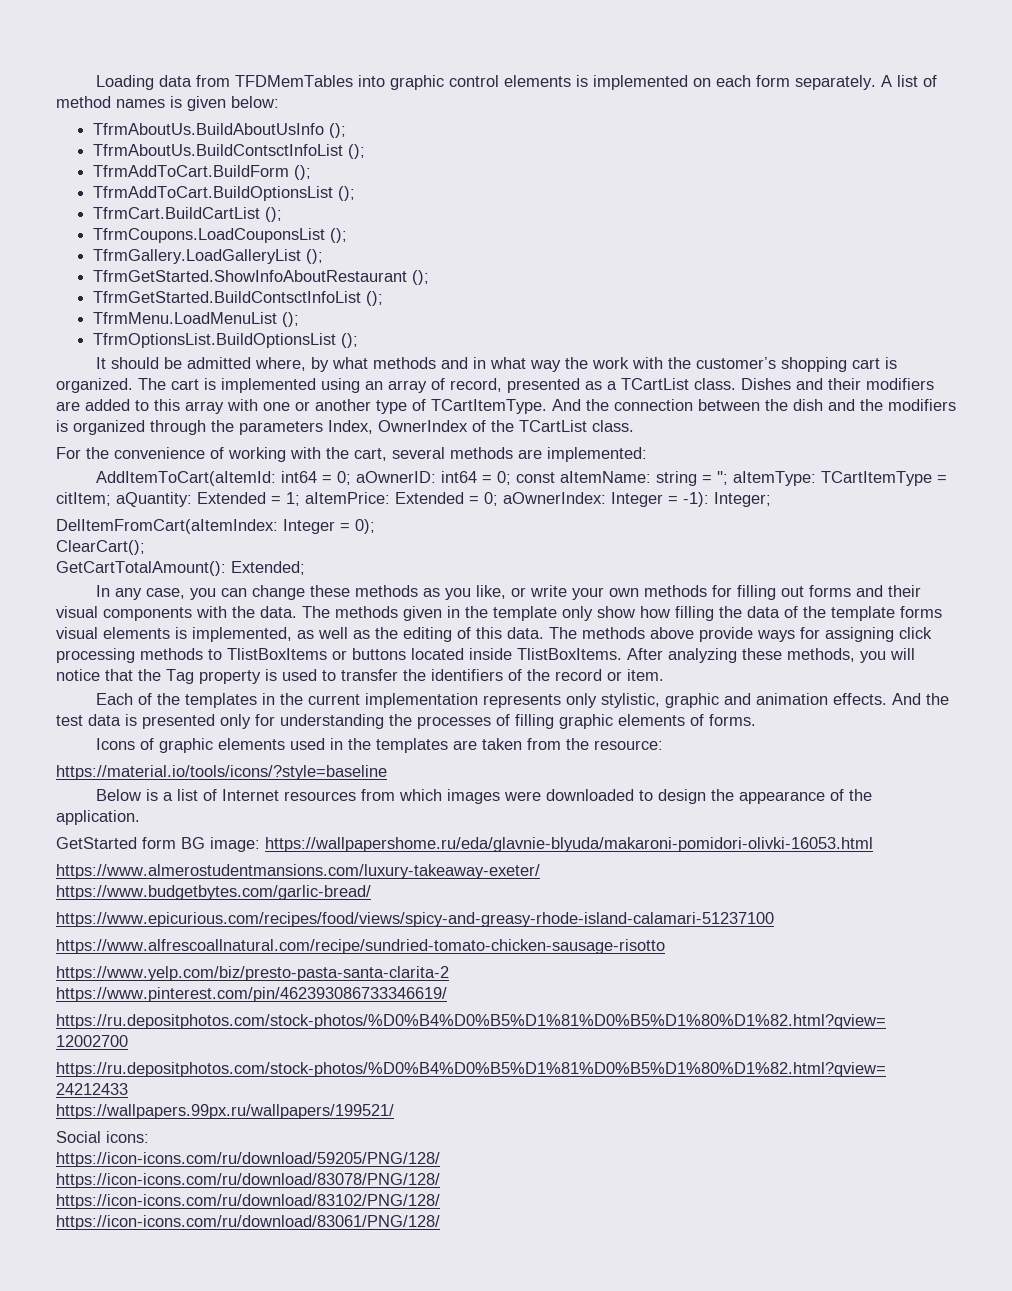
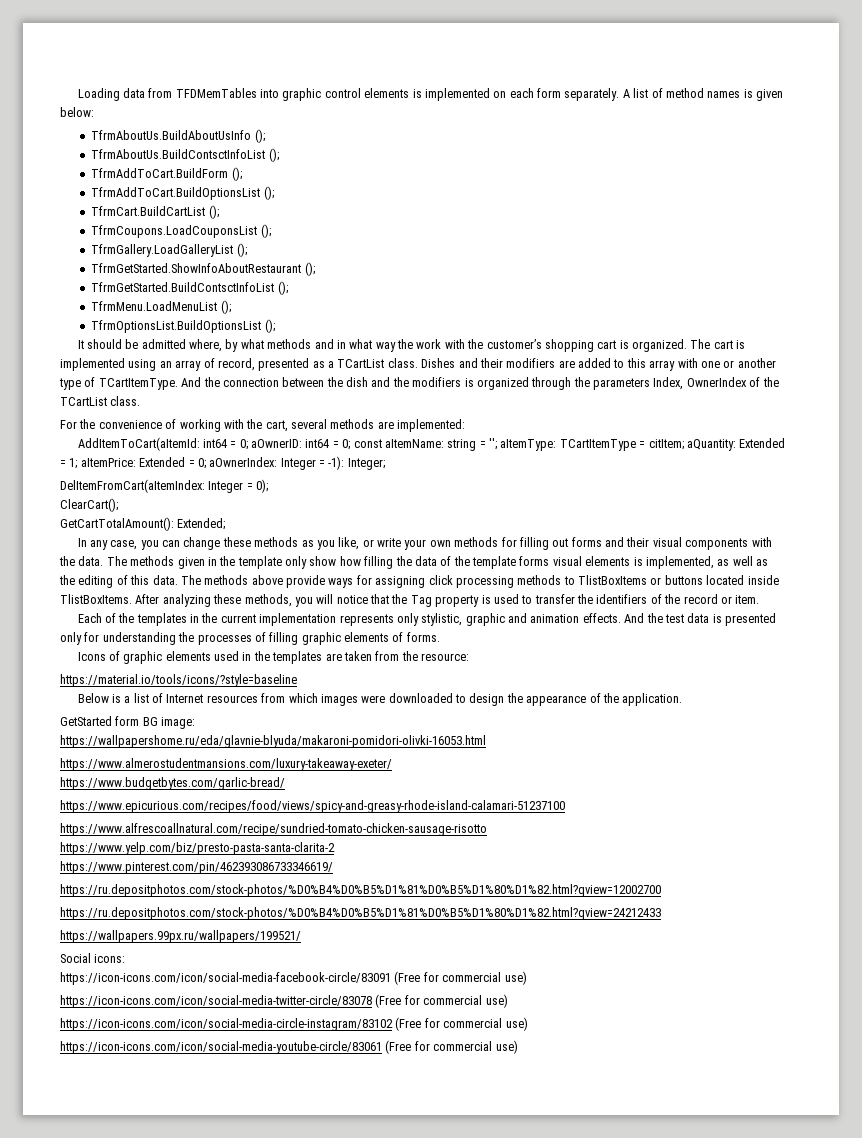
(260, 844) none -> (196, 723) //
[56,1152,440,1167] [56,1173,440,1188] [56,1194,440,1209] [56,1215,440,1230] https://icon-icons.com/ru/download/59205/PNG/128/ // https://icon-icons.com/ru/download/83078/PNG/128/ // https://icon-icons.com/ru/download/83102/PNG/128/ // https://icon-icons.com/ru/download/83061/PNG/128/ -> [60,971,527,985] [60,994,508,1008] [60,1017,528,1031] [60,1040,518,1054] https://icon-icons.com/icon/social-media-facebook-circle/83091 (Free for commercial use) // https://icon-icons.com/icon/social-media-twitter-circle/83078 (Free for commercial use) // https://icon-icons.com/icon/social-media-circle-instagram/83102 (Free for commercial use) // https://icon-icons.com/icon/social-media-youtube-circle/83061 (Free for commercial use)

